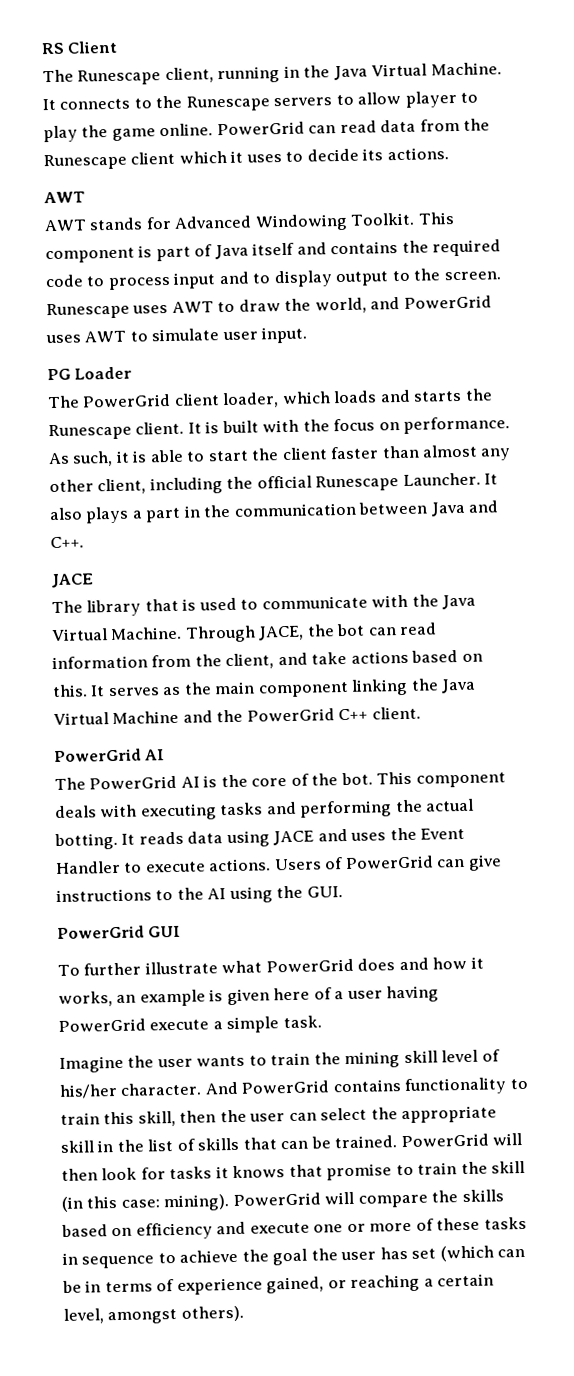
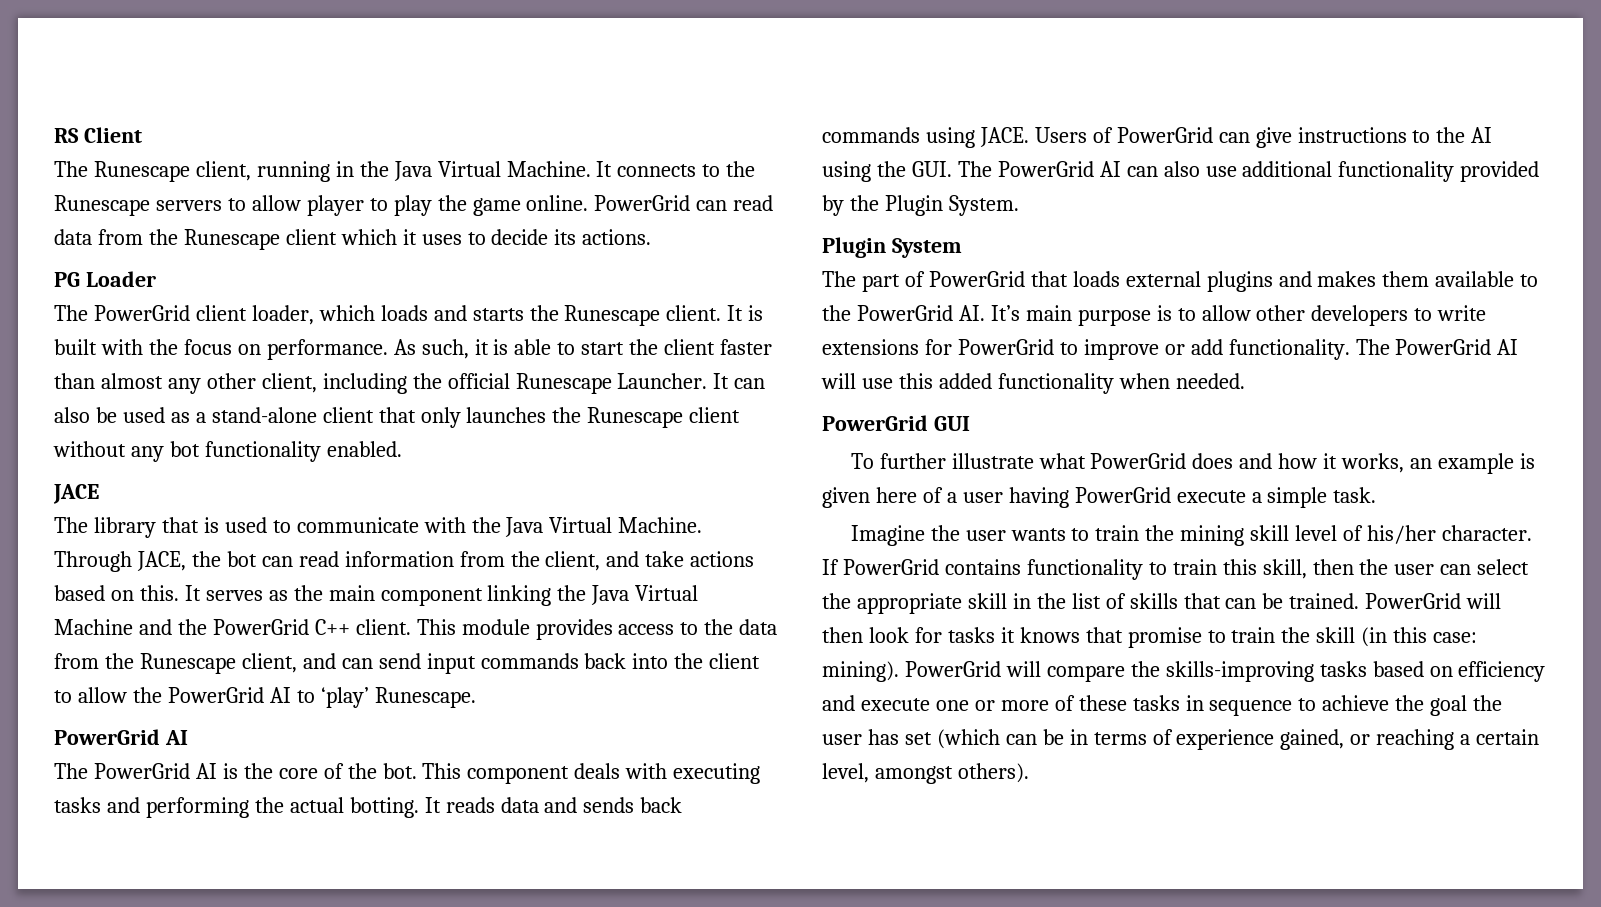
[44,191,85,204] [44,212,455,232] [45,239,502,264] [45,268,501,291] [46,295,492,320] [45,326,309,344] // AWT // AWT stands for Advanced Windowing Toolkit. This component is part of Java itself and contains the required code to process input and to display output to the screen. Runescape uses AWT to draw the world, and PowerGrid uses AWT to simulate user input. -> (652, 237) none
[49,500,499,524] [50,536,84,549] also plays a part in the communication between Java and C++. -> [734,378,766,389] [54,407,741,428] [53,441,402,462] can also be used as a stand-alone client that only launches the Runescape client without any bot functionality enabled.
(421, 713) none -> [416,619,778,640] [54,653,761,674] [54,687,476,708] This module provides access to the data from the Runescape client, and can send input commands back into the client to allow the PowerGrid AI to ‘play’ Runescape.
[225,827,466,848] [55,858,272,875] using JACE and uses the Event Handler to execute actions. -> [544,797,683,813] [822,127,1029,148] and sends back commands using JACE.
(343, 892) none -> [957,161,1540,182] [822,195,1019,216] [822,237,962,258] [822,271,1539,292] [822,305,1487,326] [822,339,1519,360] [821,373,1245,394] The PowerGrid AI can also use additional functionality provided by the Plugin System. // Plugin System // The part of PowerGrid that loads external plugins and makes them available to the PowerGrid AI. It’s main purpose is to allow other developers to write extensions for PowerGrid to improve or add functionality. The PowerGrid AI will use this added functionality when needed.
[204,1081,239,1095] And -> [822,559,839,575] If
[461,1189,504,1203] skills -> [1165,661,1367,682] skills-improving tasks

